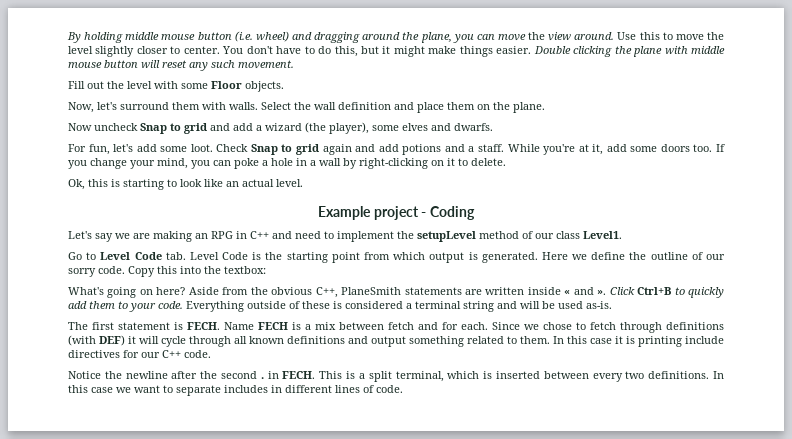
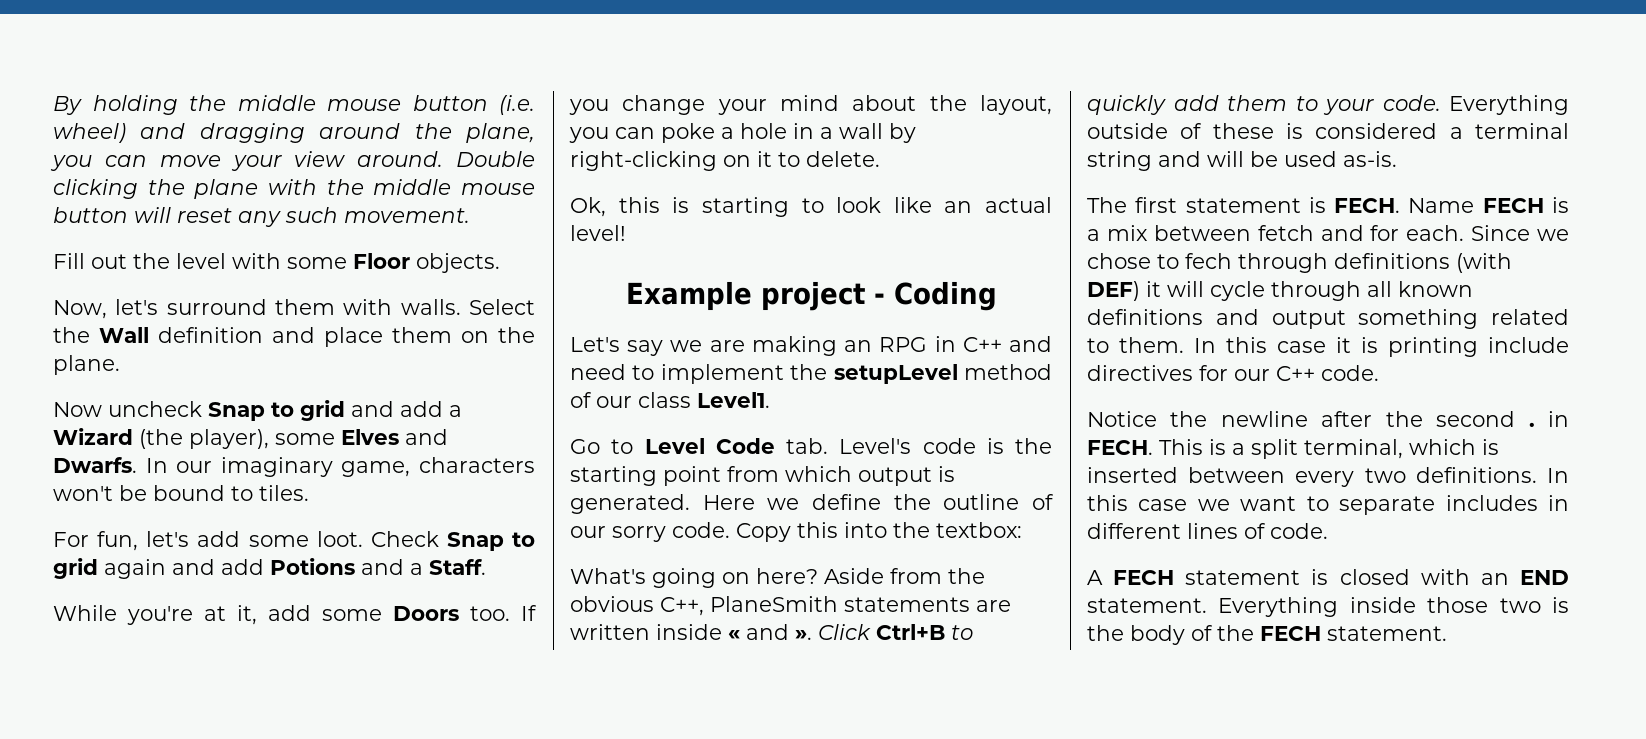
(124, 37) none -> [189,95,226,111] the
[528,32,546,40] the -> [230,155,282,171] your
[617,32,724,40] [68,46,532,57] Use this to move the level slightly closer to center. You don't have to do this, but it might make things easier. -> (444, 159) none
(688, 50) none -> [326,179,364,195] the
[314,102,336,110] wall -> [99,327,149,343] Wall
[265,123,302,131] wizard -> [53,428,133,445] Wizard
[402,123,493,131] elves and dwarfs. -> [341,429,448,445] [53,457,535,477] [53,485,309,501] Elves and Dwarfs. In our imaginary game, characters won't be bound to tiles.
[402,144,442,155] potions -> [270,558,355,575] Potions
[477,144,504,152] staff. -> [429,559,486,575] Staff. //
[660,144,690,152] doors -> [393,606,459,621] Doors
[157,158,188,169] mind, -> [780,95,1052,115] mind about the layout,
[276,179,303,187] level. -> [570,225,626,241] level!
[189,252,249,260] Level Code -> [839,438,976,454] Level's code
[590,322,616,330] fetch -> [1185,253,1232,269] fech
(403, 389) none -> [1087,569,1569,585] [1087,597,1569,617] [1087,625,1447,645] // A FECH statement is closed with an END statement. Everything inside those two is the body of the FECH statement.

